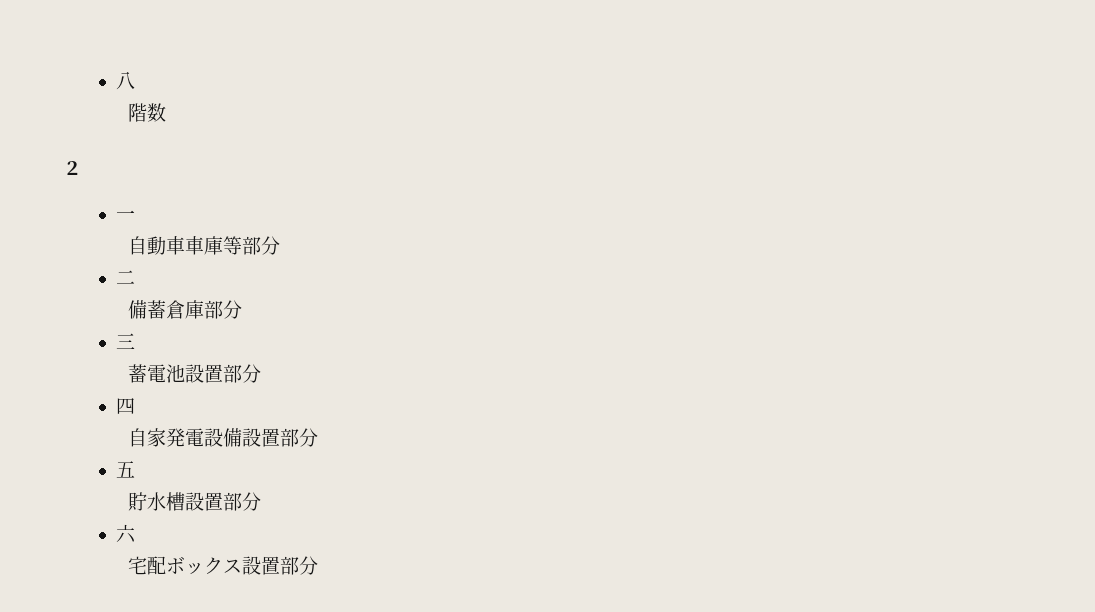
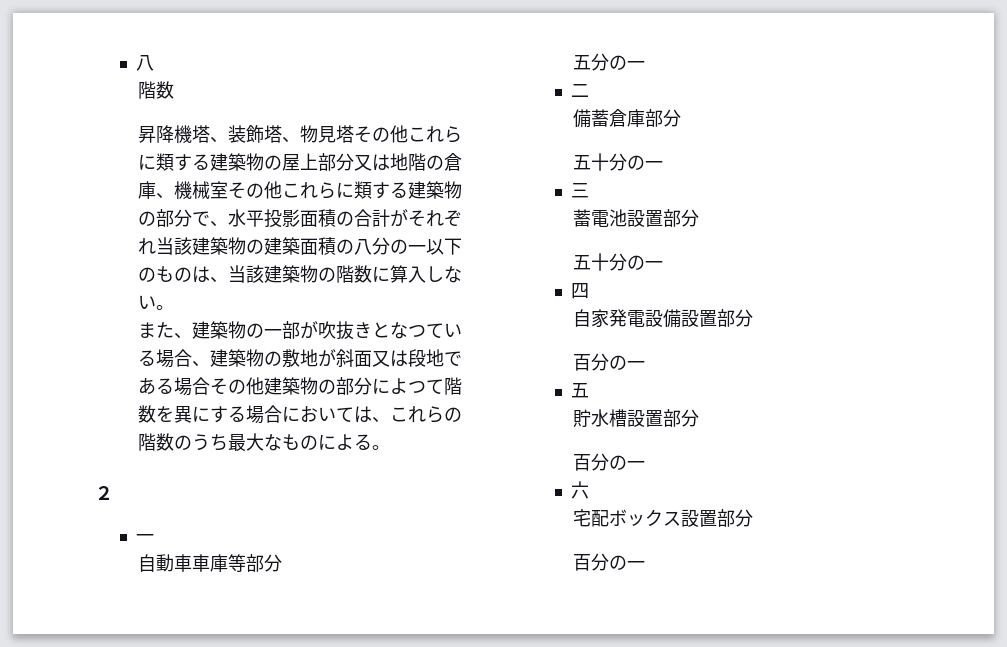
(167, 112) none -> [138,125,463,143] [138,153,463,171] [138,181,463,199] [138,209,463,228] [138,237,463,255] [138,265,463,283] [138,295,175,310] [138,321,463,340] [138,349,463,368] [138,377,463,396] [138,405,463,424] [138,433,391,451] // 昇降機塔、装飾塔、物見塔その他これらに類する建築物の屋上部分又は地階の倉庫、機械室その他これらに類する建築物の部分で、水平投影面積の合計がそれぞれ当該建築物の建築面積の八分の一以下のものは、当該建築物の階数に算入しない。 // また、建築物の一部が吹抜きとなつている場合、建築物の敷地が斜面又は段地である場合その他建築物の部分によつて階数を異にする場合においては、これらの階数のうち最大なものによる。
(281, 245) none -> [573,53,646,71] // 五分の一
(243, 309) none -> [573,153,664,171] // 五十分の一
(262, 373) none -> [573,253,664,271] // 五十分の一
(319, 437) none -> [573,353,646,371] // 百分の一
(262, 501) none -> [573,453,646,471] // 百分の一
(319, 565) none -> [573,553,646,571] // 百分の一

